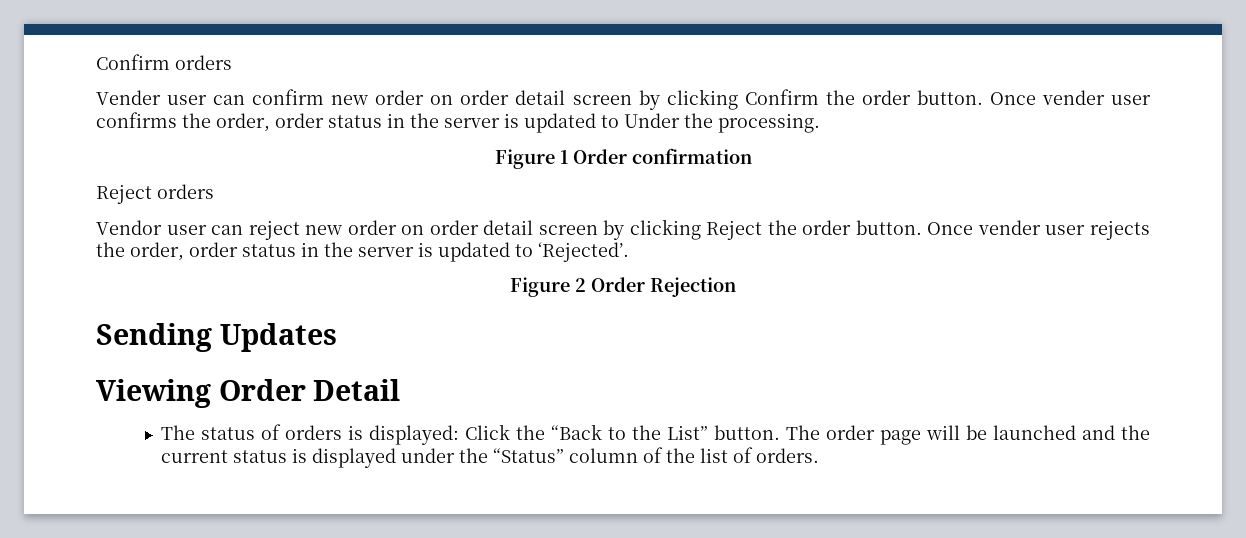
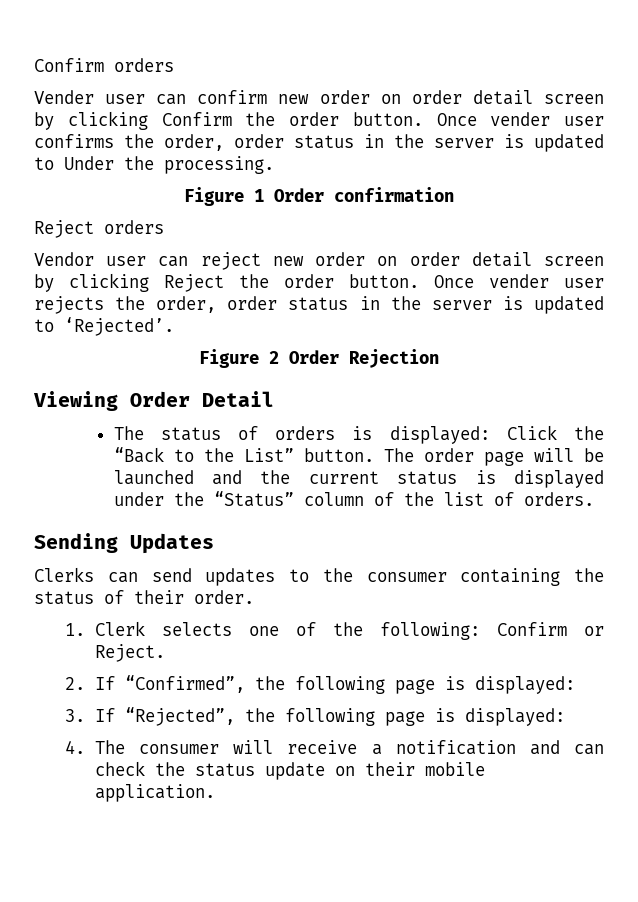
[96,323,337,352] // Sending Updates -> (439, 358) none
(819, 455) none -> [34,533,214,554] [34,567,604,586] [34,590,254,605] [64,621,604,640] [95,644,166,662] [64,675,576,694] [64,707,566,726] [64,740,604,755] [95,761,486,780] [95,784,216,802] // Sending Updates // Clerks can send updates to the consumer containing the status of their order. // 1. Clerk selects one of the following: Confirm or Reject. // 2. If “Confirmed”, the following page is displayed: // 3. If “Rejected”, the following page is displayed: // 4. The consumer will receive a notification and can check the status update on their mobile application.

